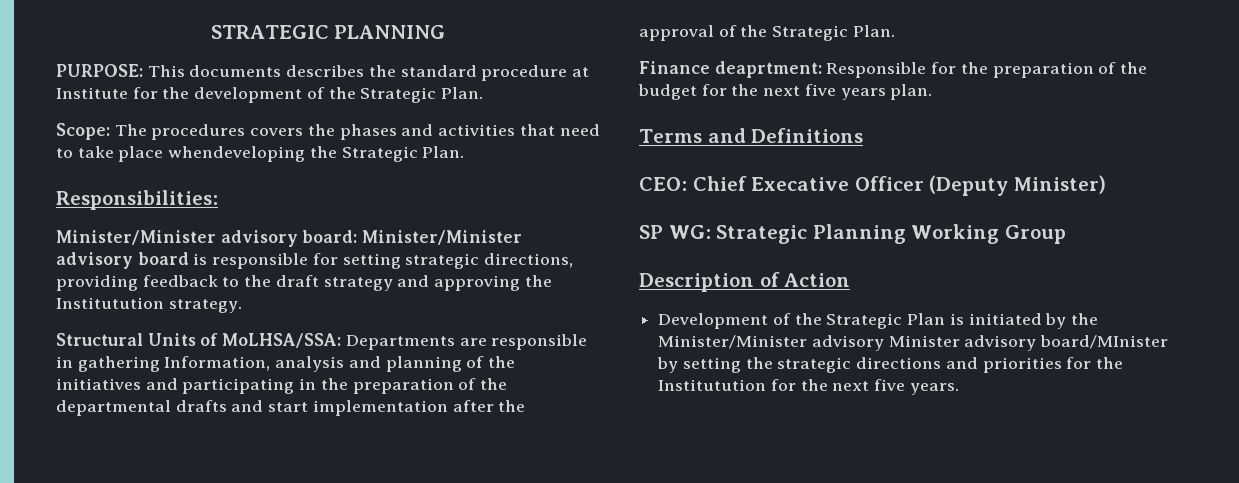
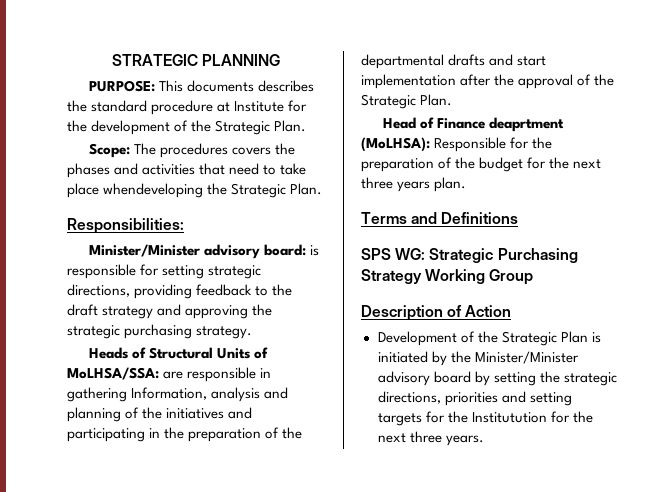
[362,230,523,245] [56,252,189,269] Minister/Minister advisory board -> (306, 250) none
[56,297,164,309] Institutution -> [67,324,193,339] strategic purchasing
(242, 306) none -> [88,347,146,359] Heads of
[345,335,455,350] Departments -> (159, 373) none
[639,61,822,78] Finance deaprtment: -> [382,117,564,132] [361,137,430,152] Head of Finance deaprtment (MoLHSA):
[804,84,836,96] five -> [361,177,393,189] three
[639,175,1106,196] [639,224,906,244] CEO: Chief Execative Officer (Deputy Minister) // SP WG: Strategic Planning -> [361,248,578,263] [361,269,422,284] SPS WG: Strategic Purchasing Strategy
[888,335,1169,351] Minister advisory board/MInister -> [433,371,471,383] board
[856,357,1062,373] directions and priorities -> [377,391,572,406] [377,413,422,426] directions, priorities and setting targets
[874,379,906,391] five -> [409,431,442,443] three

